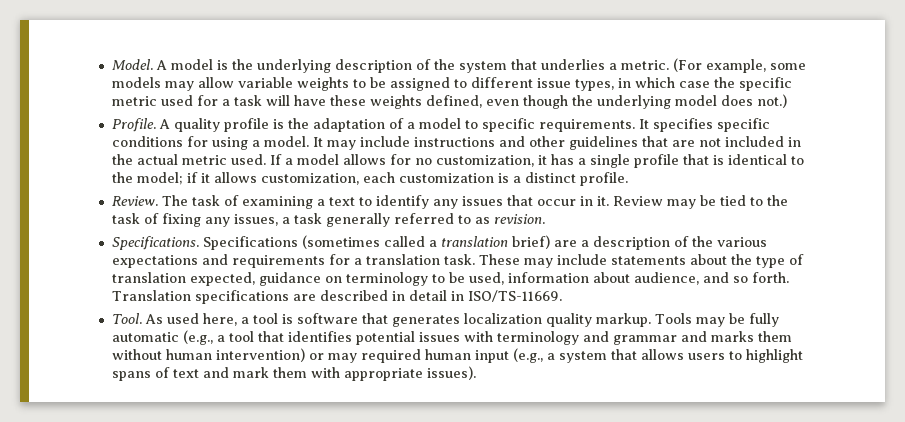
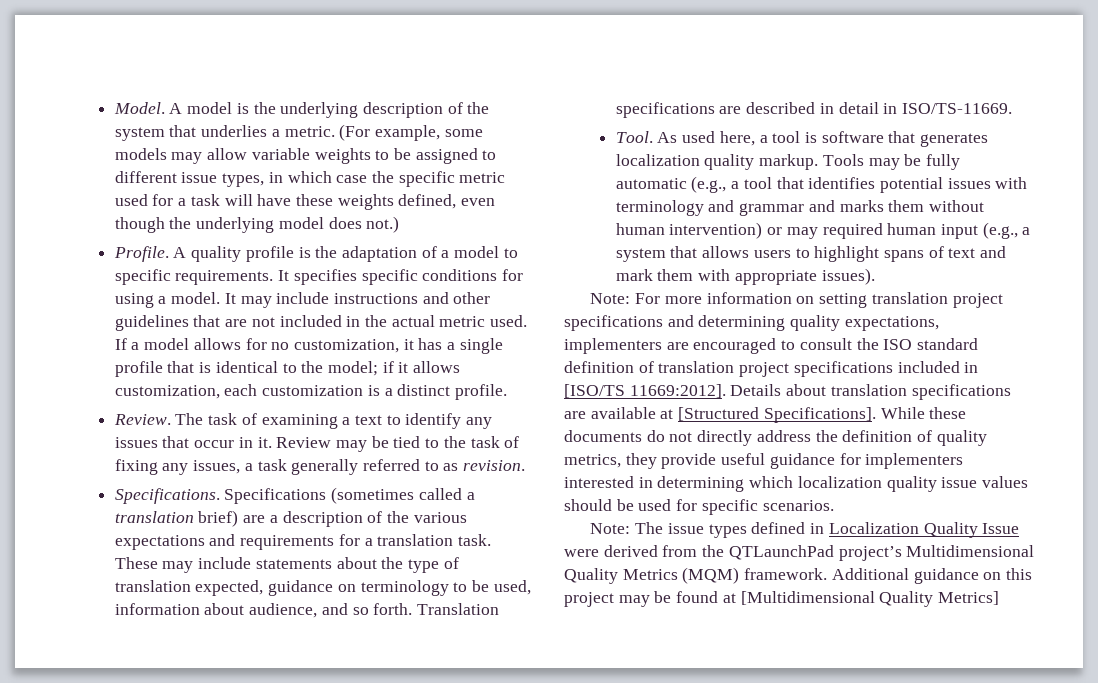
(477, 373) none -> [590,292,1003,308] [564,315,939,331] [564,338,979,354] [564,361,979,377] [564,384,1011,400] [564,407,967,423] [564,430,987,446] [564,453,964,469] [564,476,1029,492] [564,499,834,515] [590,522,1020,538] [564,545,1035,561] [564,567,1033,584] [564,591,1000,607] // Note: For more information on setting translation project specifications and determining quality expectations, implementers are encouraged to consult the ISO standard definition of translation project specifications included in [ISO/TS 11669:2012]. Details about translation specifications are available at [Structured Specifications]. While these documents do not directly address the definition of quality metrics, they provide useful guidance for implementers interested in determining which localization quality issue values should be used for specific scenarios. // Note: The issue types defined in Localization Quality Issue were derived from the QTLaunchPad project’s Multidimensional Quality Metrics (MQM) framework. Additional guidance on this project may be found at [Multidimensional Quality Metrics]

